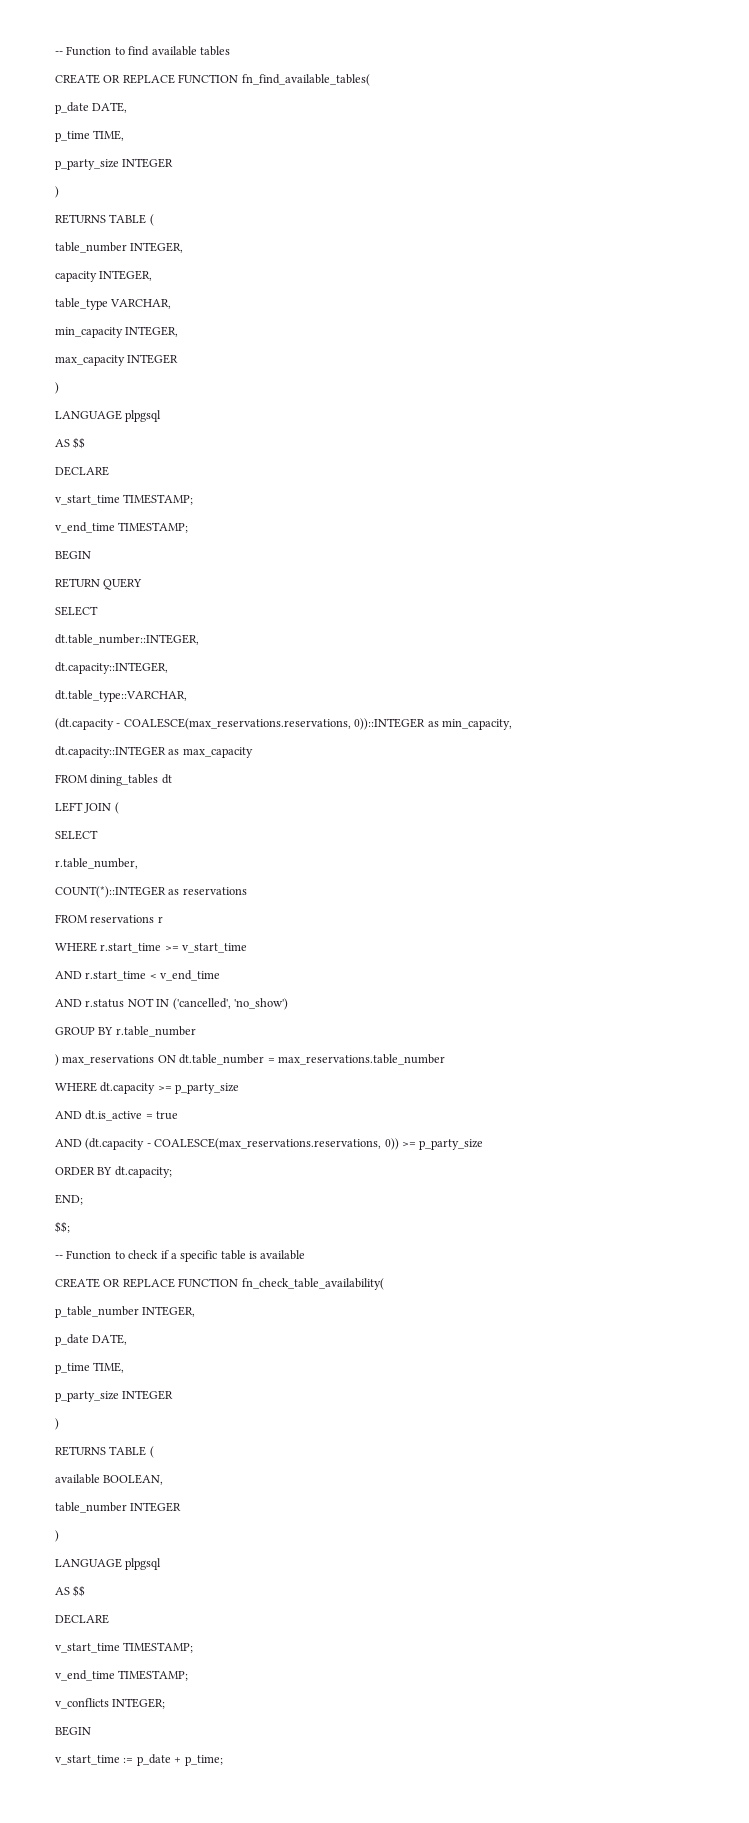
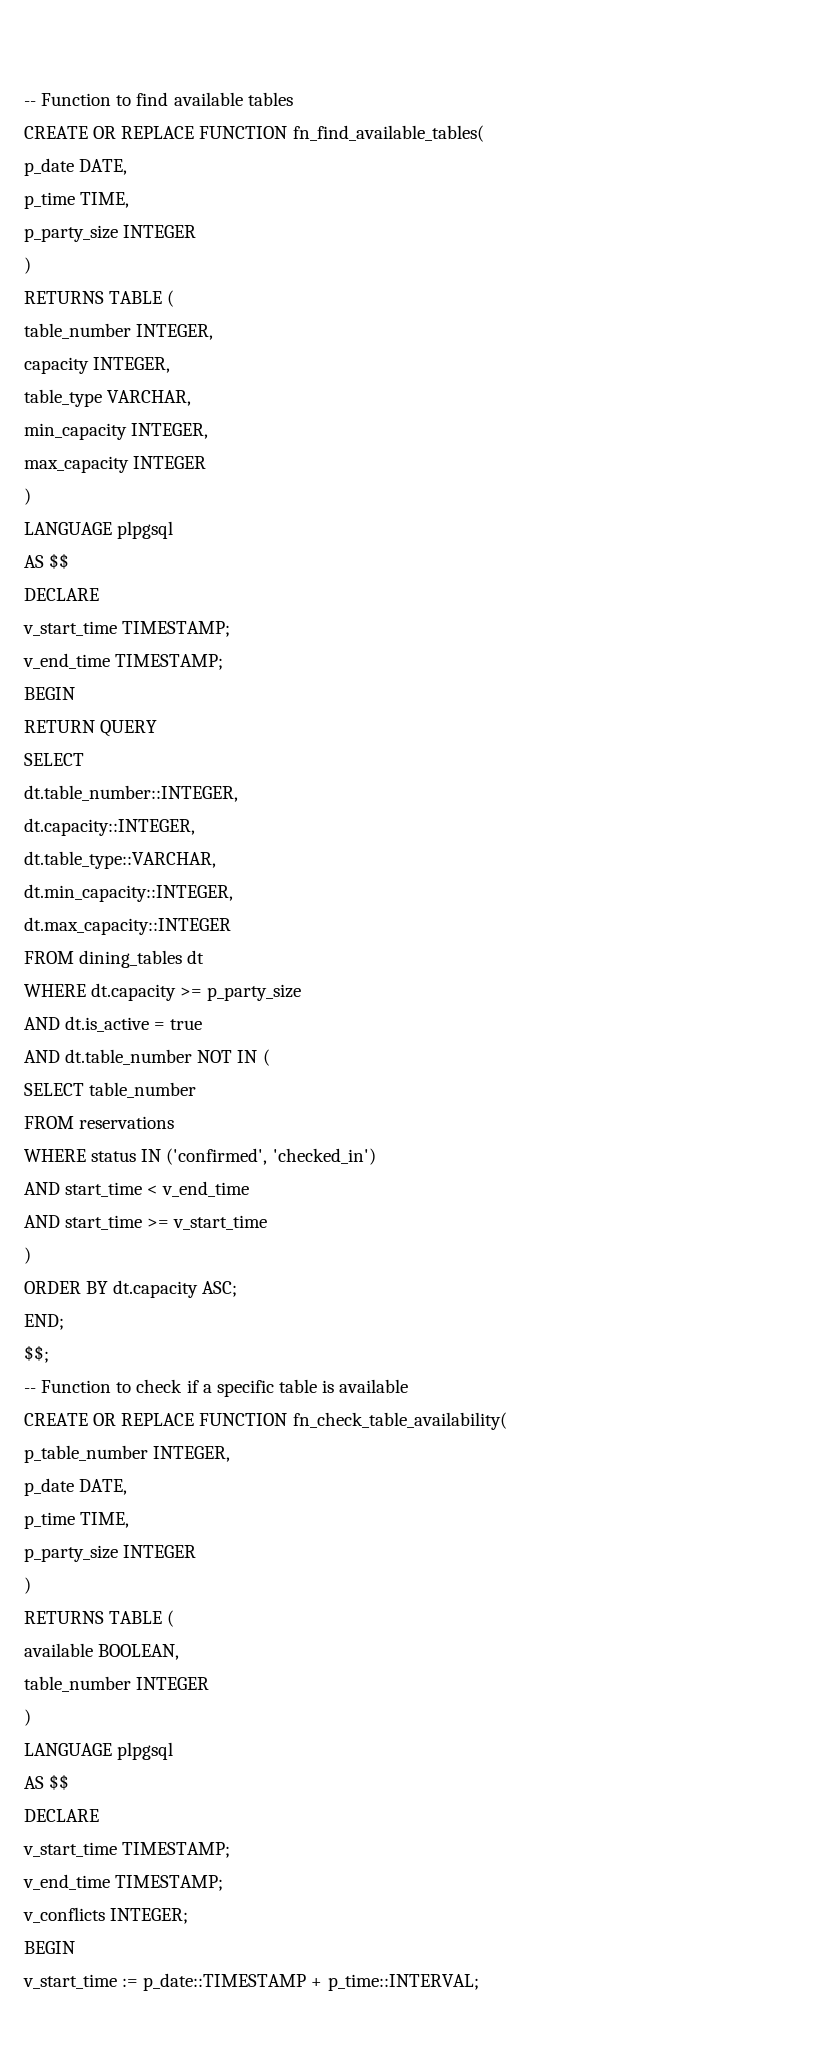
[55,718,512,730] [55,746,253,758] [55,774,172,786] [55,802,119,814] [55,830,98,840] [55,858,138,869] [55,886,247,898] [55,914,163,923] [55,942,248,953] [55,970,221,981] [55,998,288,1010] [55,1026,196,1037] [55,1054,445,1066] (dt.capacity - COALESCE(max_reservations.reservations, 0))::INTEGER as min_capacity, // dt.capacity::INTEGER as max_capacity // FROM dining_tables dt // LEFT JOIN ( // SELECT // r.table_number, // COUNT(*)::INTEGER as reservations // FROM reservations r // WHERE r.start_time >= v_start_time // AND r.start_time < v_end_time // AND r.status NOT IN ('cancelled', 'no_show') // GROUP BY r.table_number // ) max_reservations ON dt.table_number = max_reservations.table_number -> [24,884,233,902] [24,917,231,935] [24,950,205,968] dt.min_capacity::INTEGER, // dt.max_capacity::INTEGER // FROM dining_tables dt
[85,1138,484,1150] (dt.capacity - COALESCE(max_reservations.reservations, 0)) >= p_party_size -> [65,1049,270,1066] [24,1082,197,1098] [24,1116,175,1129] [24,1148,376,1165] [24,1181,250,1197] [24,1215,268,1230] [24,1247,31,1264] dt.table_number NOT IN ( // SELECT table_number // FROM reservations // WHERE status IN ('confirmed', 'checked_in') // AND start_time < v_end_time // AND start_time >= v_start_time // )
[114,1166,172,1178] dt.capacity; -> [113,1280,238,1298] dt.capacity ASC;
[136,1754,223,1766] p_date + p_time; -> [143,1973,479,1991] p_date::TIMESTAMP + p_time::INTERVAL;

